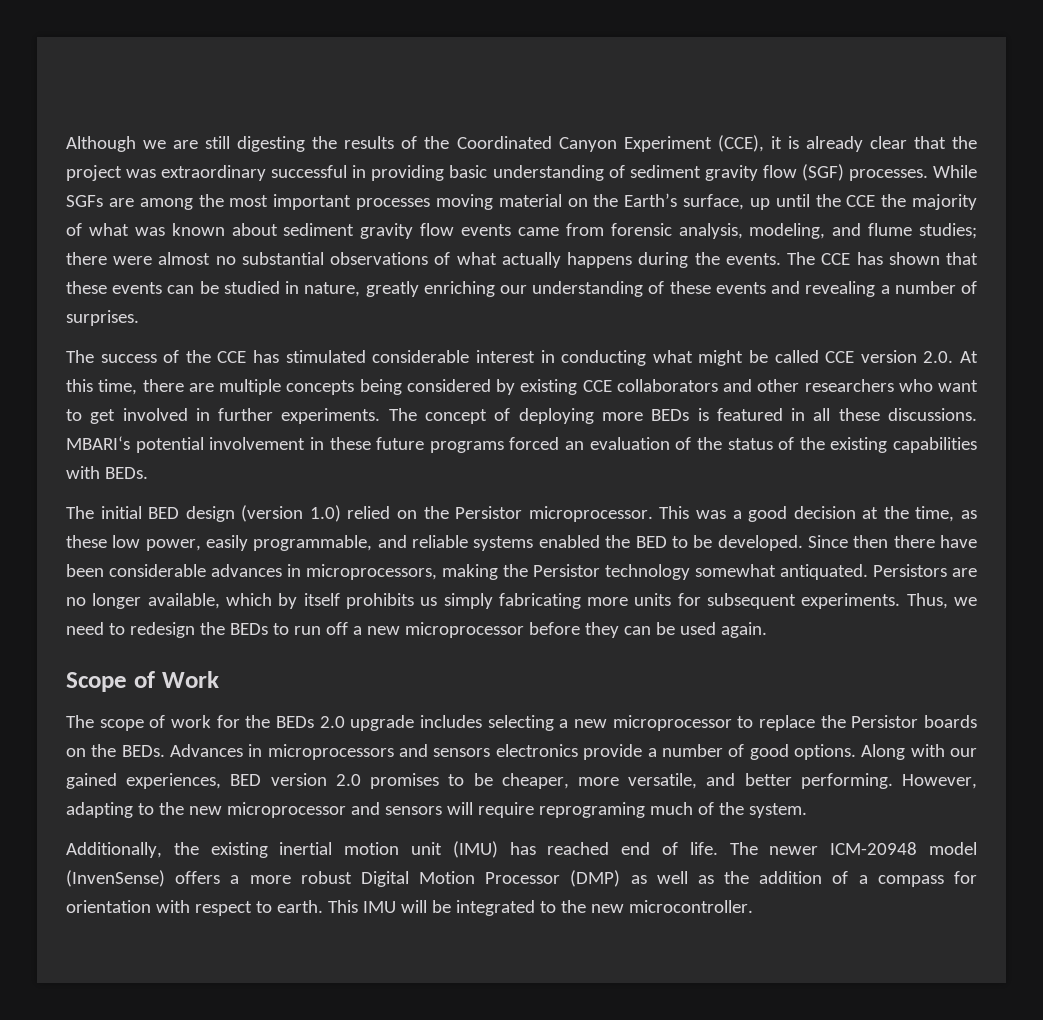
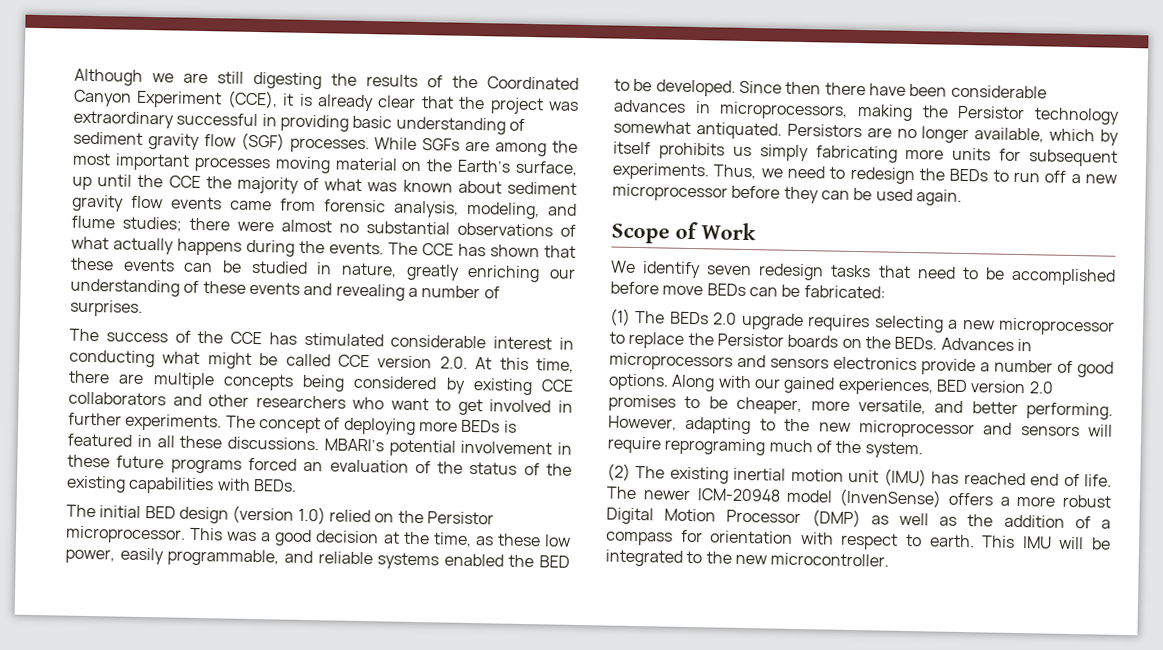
[66,715,271,731] The scope of work for the -> [610,260,1116,286] [610,281,886,299] [609,308,666,326] We identify seven redesign tasks that need to be accomplished before move BEDs can be fabricated: // (1) The
[420,715,482,728] includes -> [807,314,871,332] requires
[66,842,199,858] Additionally, the -> [607,463,666,481] (2) The

